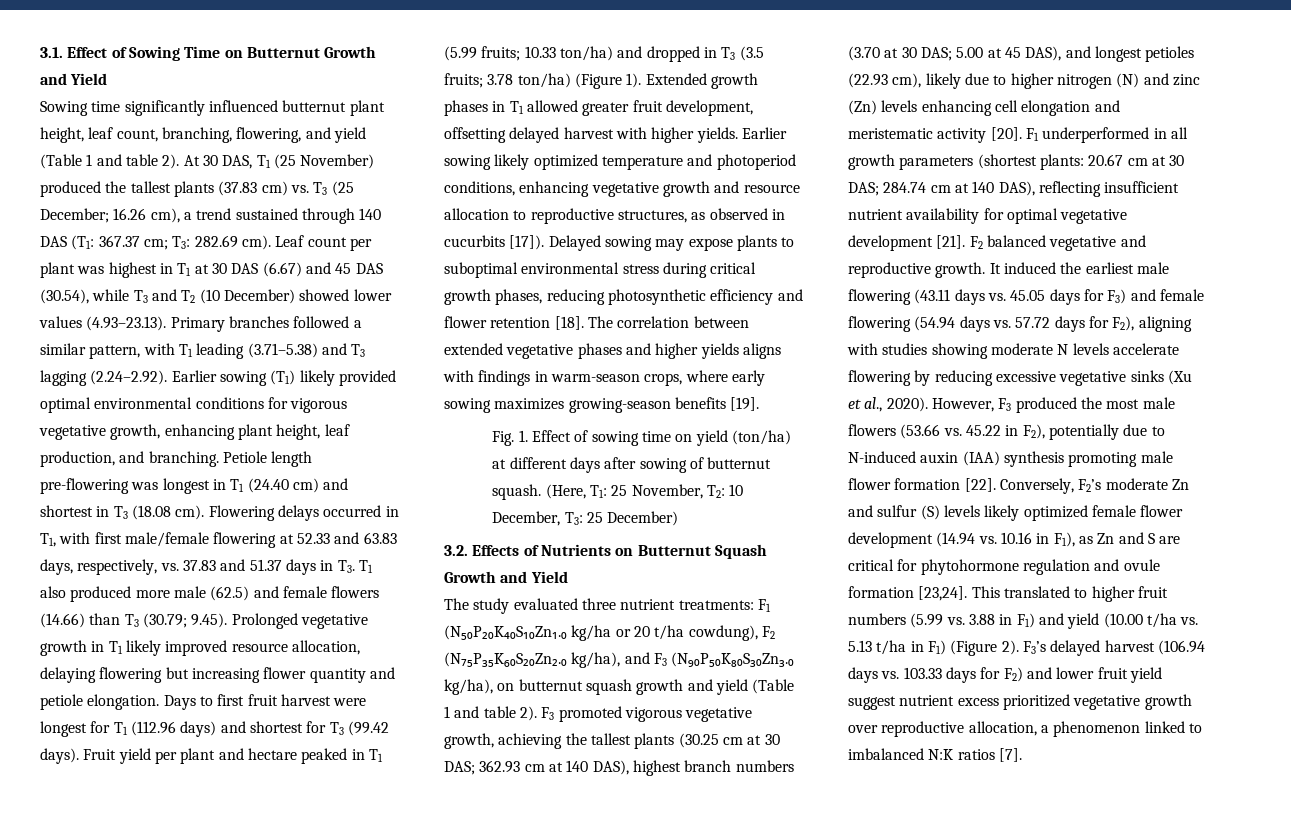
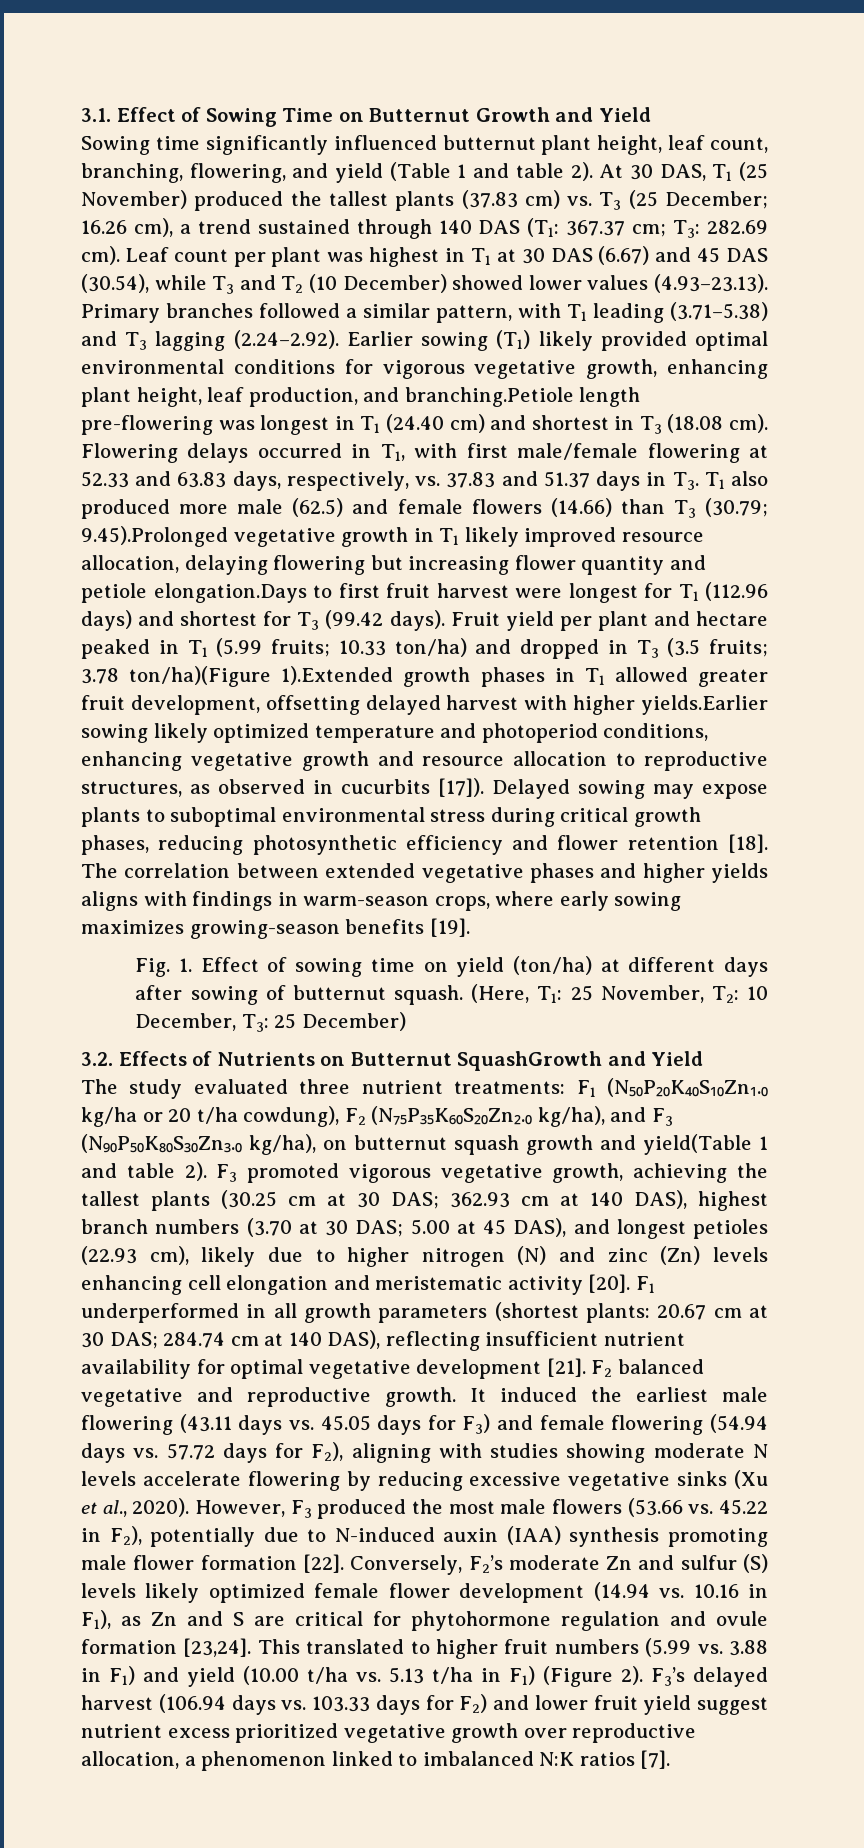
[148,451,267,467] branching. Petiole -> [404,387,574,407] branching.Petiole
[191,613,298,629] 9.45). Prolonged -> [81,526,228,547] 9.45).Prolonged
[87,694,196,710] elongation. Days -> [153,583,307,603] elongation.Days
[517,73,707,89] ton/ha) (Figure 1). Extended -> [129,666,394,687] ton/ha)(Figure 1).Extended
[696,127,787,143] yields. Earlier -> [641,695,768,715] yields.Earlier
[714,544,767,559] [444,571,496,583] Squash Growth -> [457,1051,603,1071] SquashGrowth
[715,679,795,695] yield (Table -> [643,1134,753,1155] yield(Table

